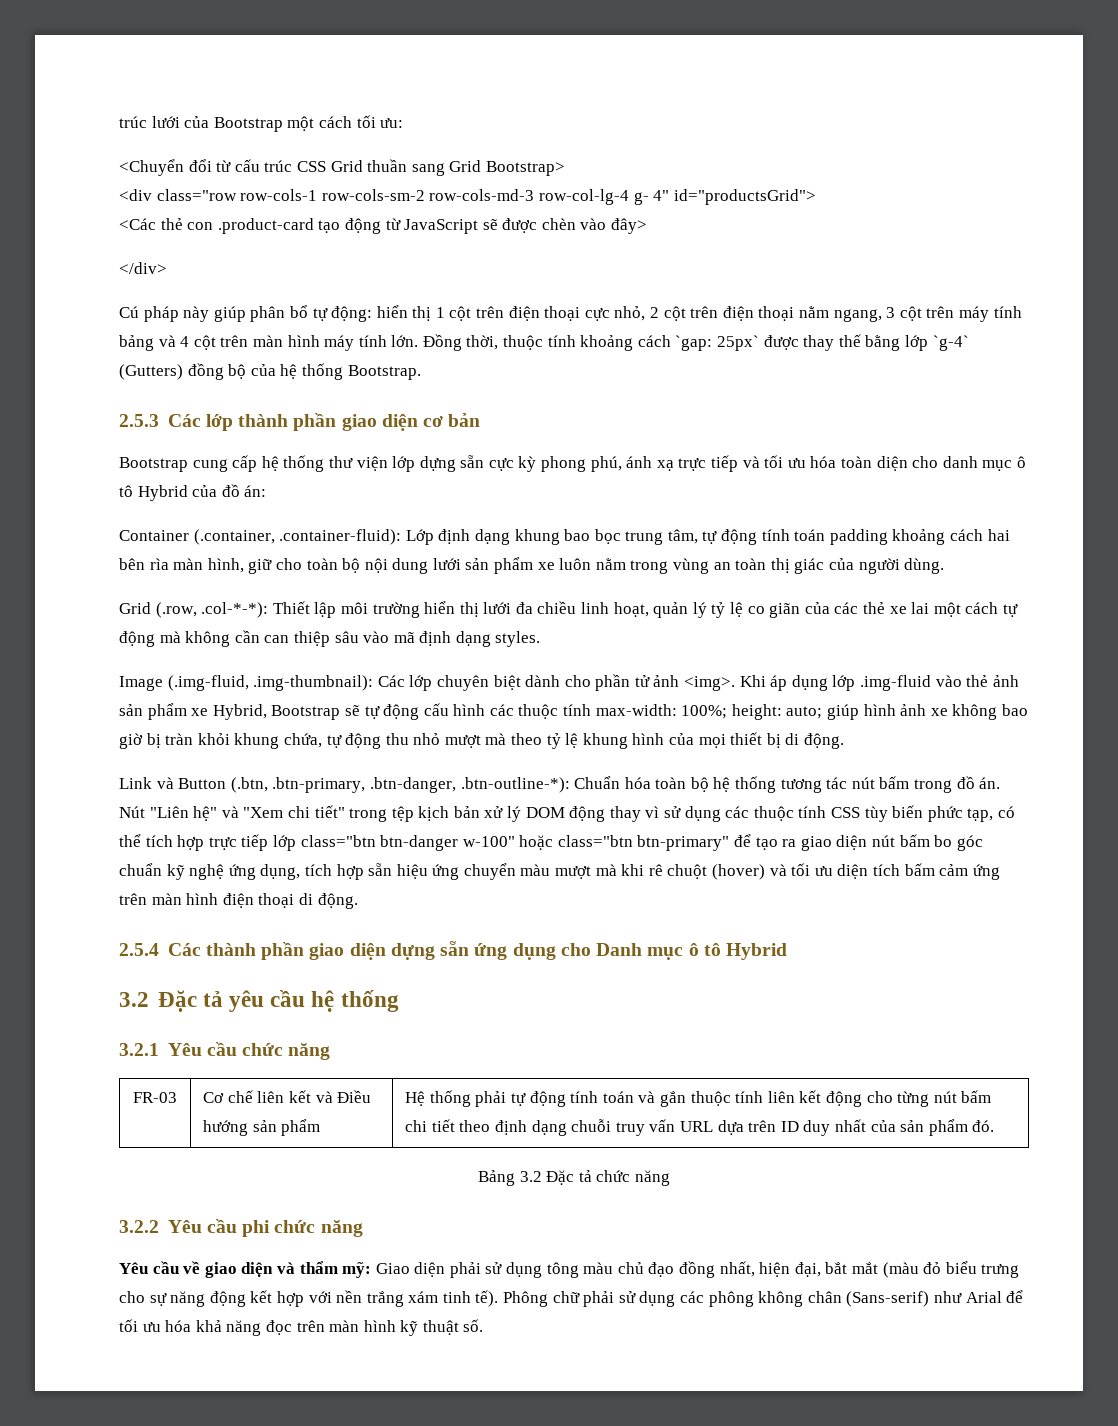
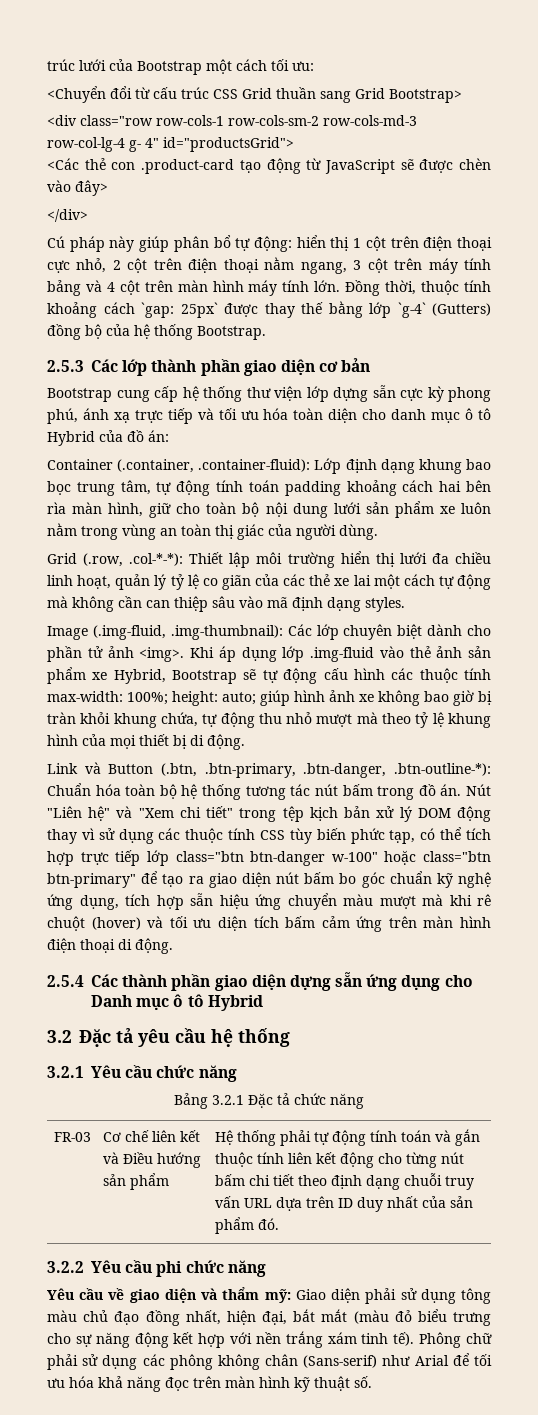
(331, 1051) none -> [174,1093,364,1109] // Bảng 3.2.1 Đặc tả chức năng
[478,1170,670,1186] // Bảng 3.2 Đặc tả chức năng -> (280, 1224) none

